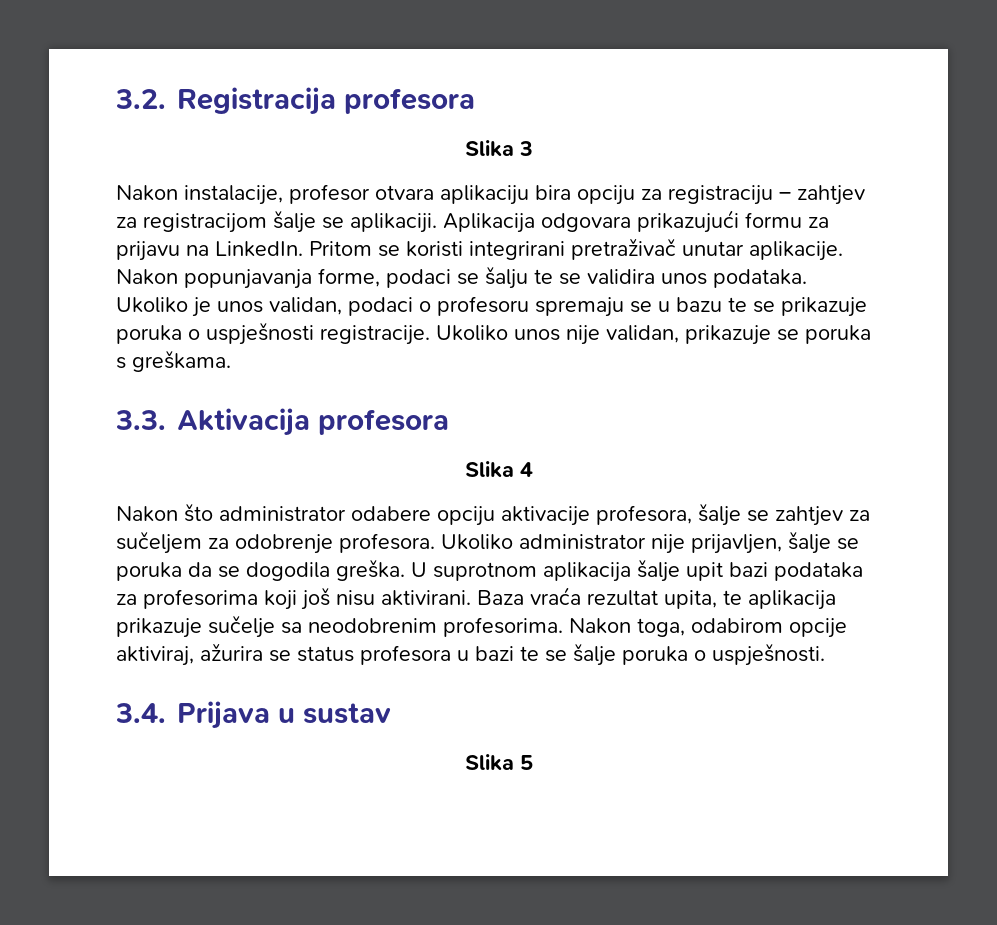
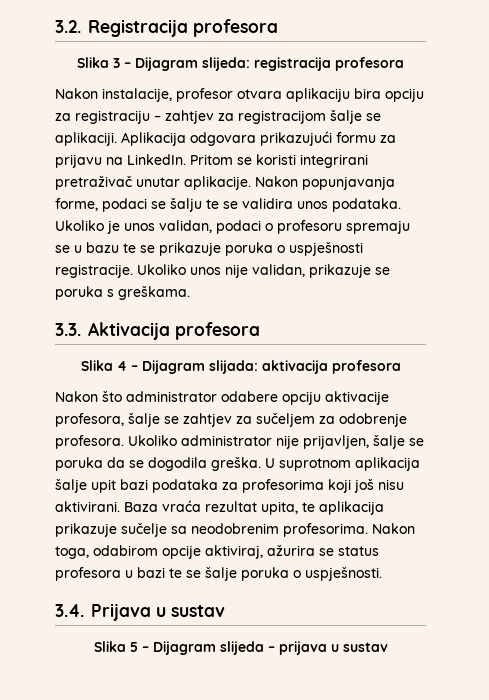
(533, 148) none -> [124,57,404,71] – Dijagram slijeda: registracija profesora
(533, 469) none -> [130,360,401,374] – Dijagram slijada: aktivacija profesora
(533, 762) none -> [141,641,388,655] – Dijagram slijeda – prijava u sustav

